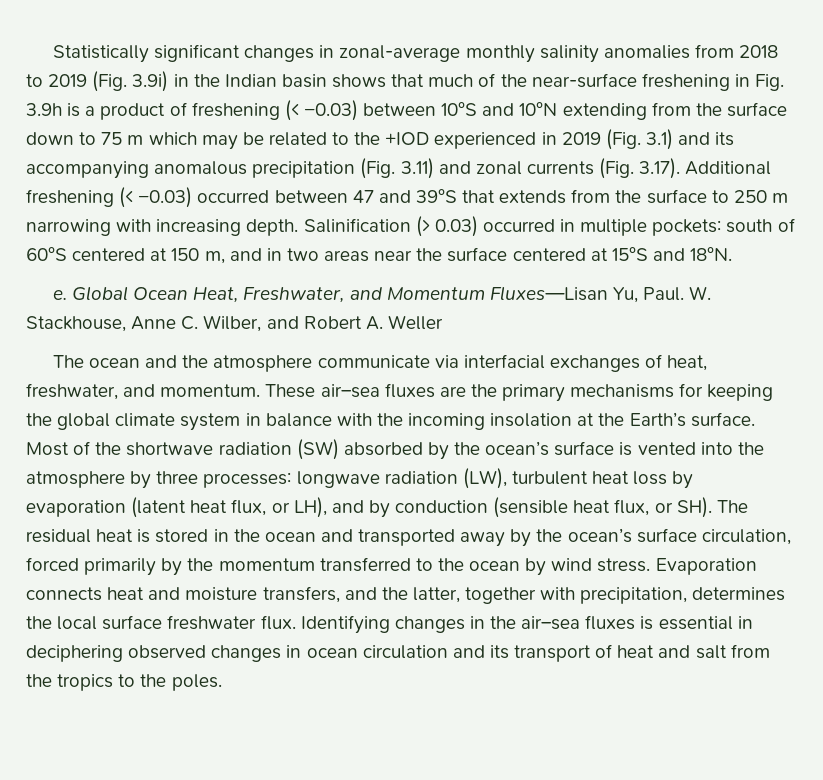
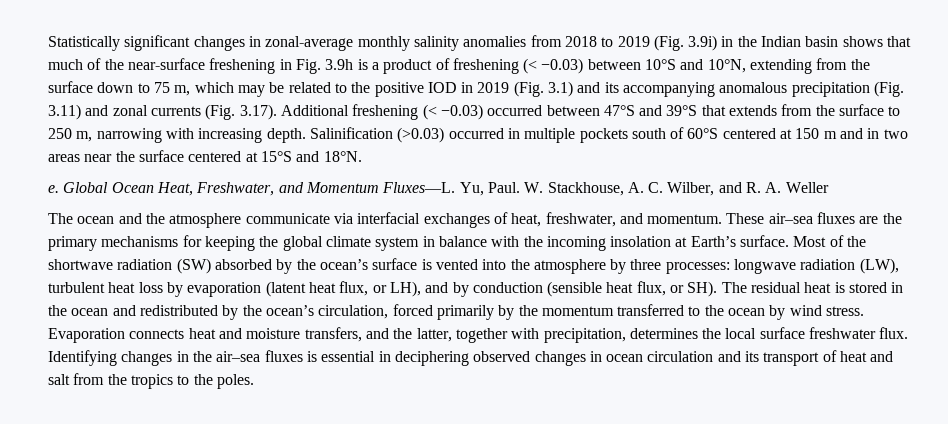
[519,102,558,116] 10°N -> [707,59,746,73] 10°N,
[127,135,144,145] m -> [174,85,191,96] m,
[385,132,537,149] +IOD experienced -> [374,82,457,97] positive IOD
[352,190,374,203] 47 -> [603,105,635,116] 47°S
[771,193,788,203] m -> [76,131,93,142] m,
[415,216,478,237] (> 0.03) -> [397,127,445,143] (>0.03)
[652,219,722,236] pockets: -> [579,128,628,143] pockets
[204,251,225,264] m, -> [823,131,837,139] m
[489,286,608,301] Fluxes—Lisan -> [382,182,456,193] Fluxes—L.
[131,316,177,330] Anne -> [627,182,644,193] A.
[303,316,362,329] Robert -> [746,182,762,193] R.
[598,413,625,426] the -> (688, 242) none
[358,528,697,547] transported away by the ocean’s surface -> [139,305,314,320] redistributed by the ocean’s

